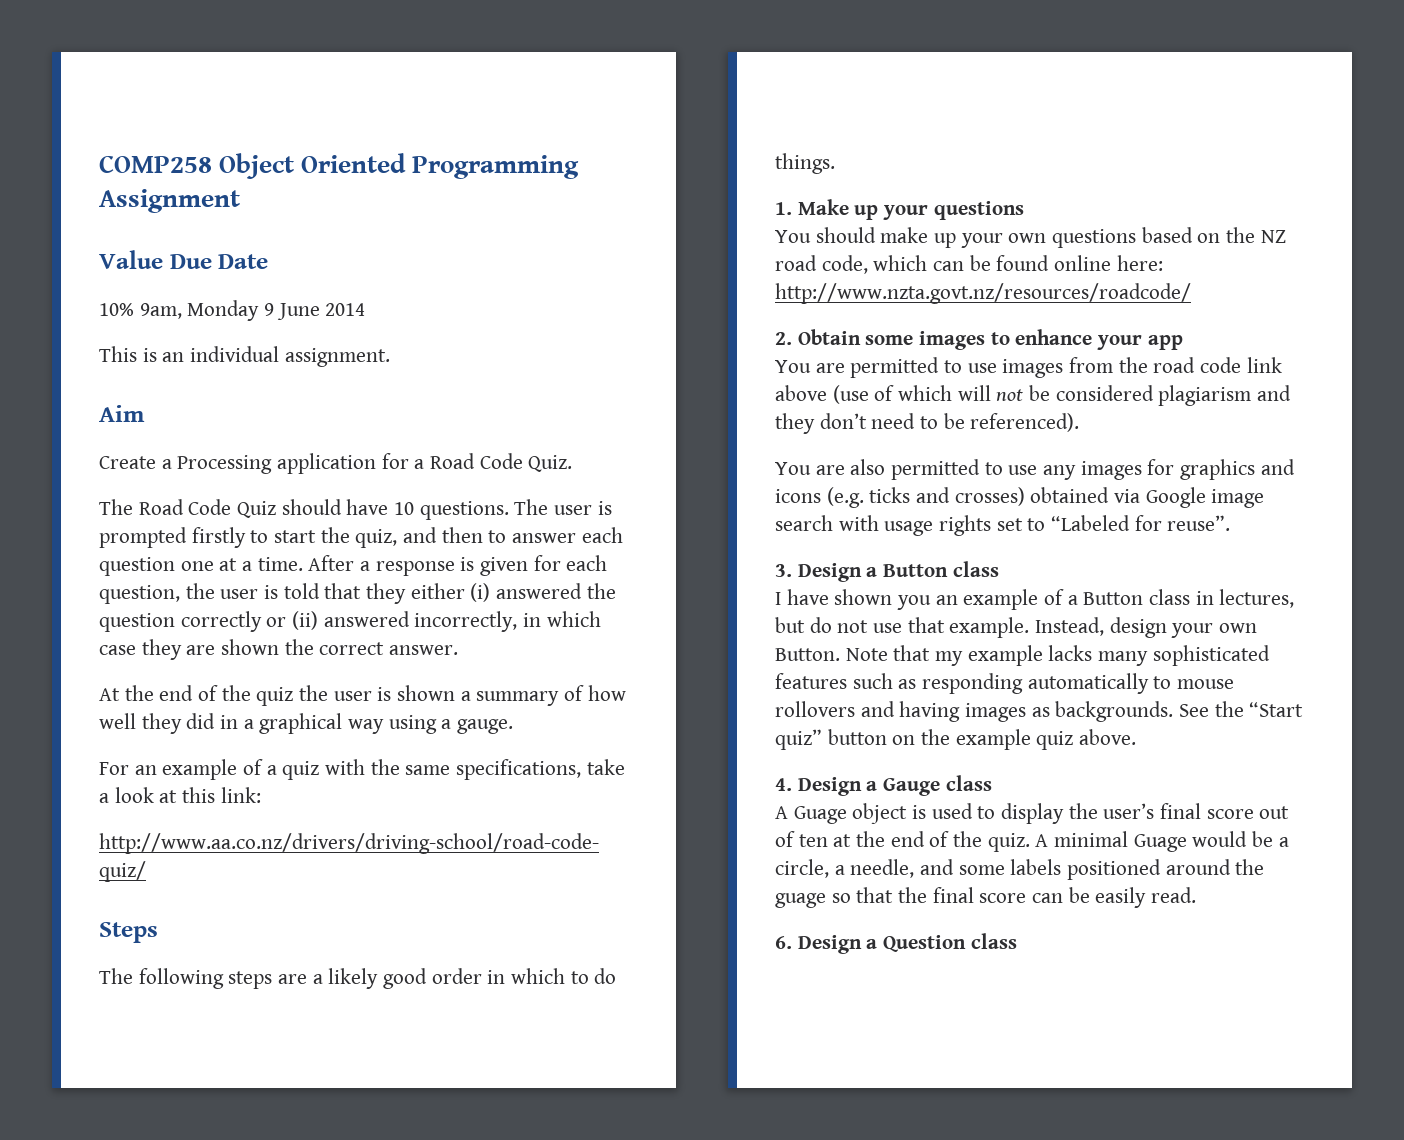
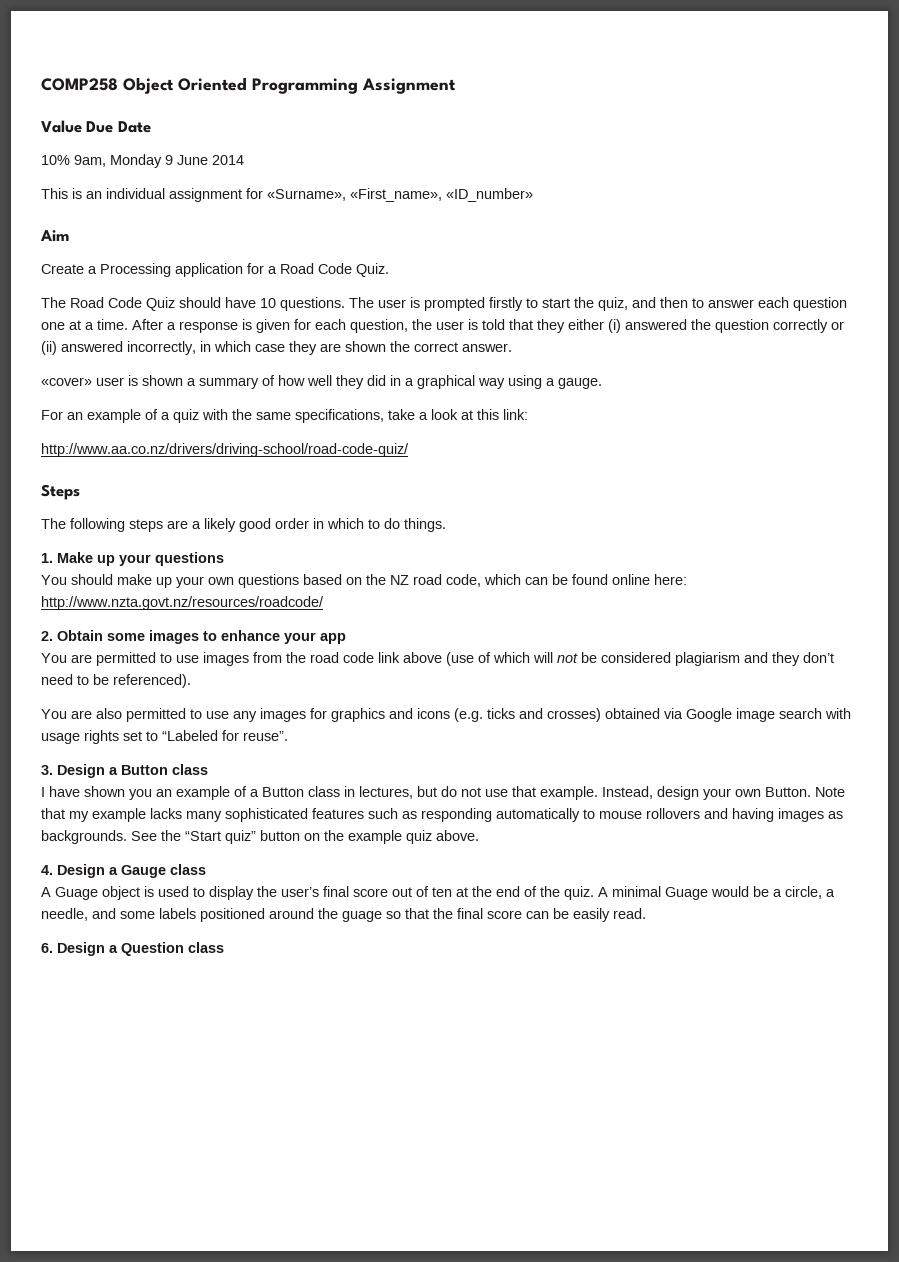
[284,348,390,367] assignment. -> [169,188,533,202] assignment for «Surname», «First_name», «ID_number»
[99,685,329,706] At the end of the quiz the -> [41,377,92,386] «cover»

